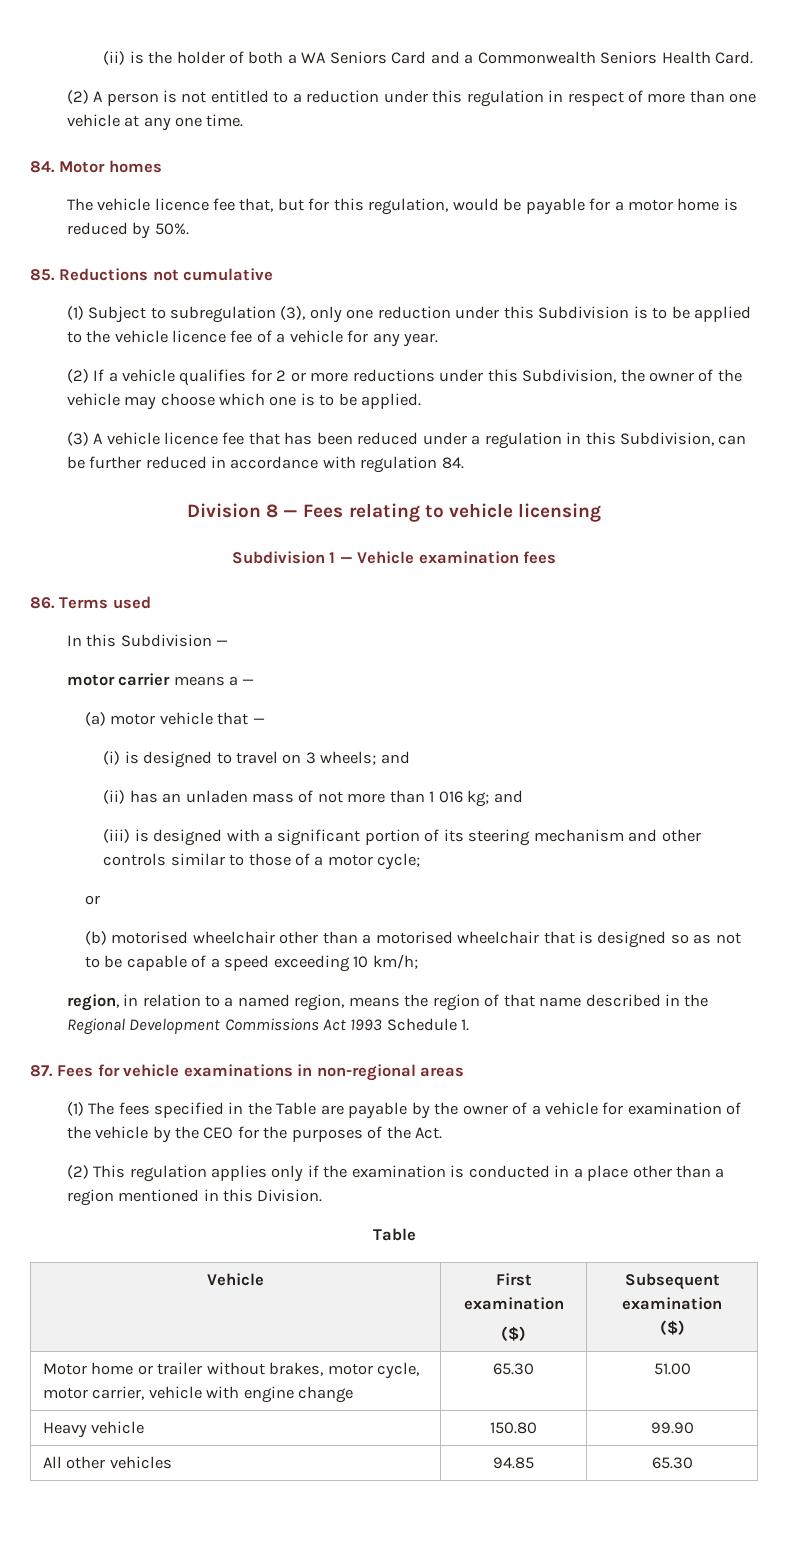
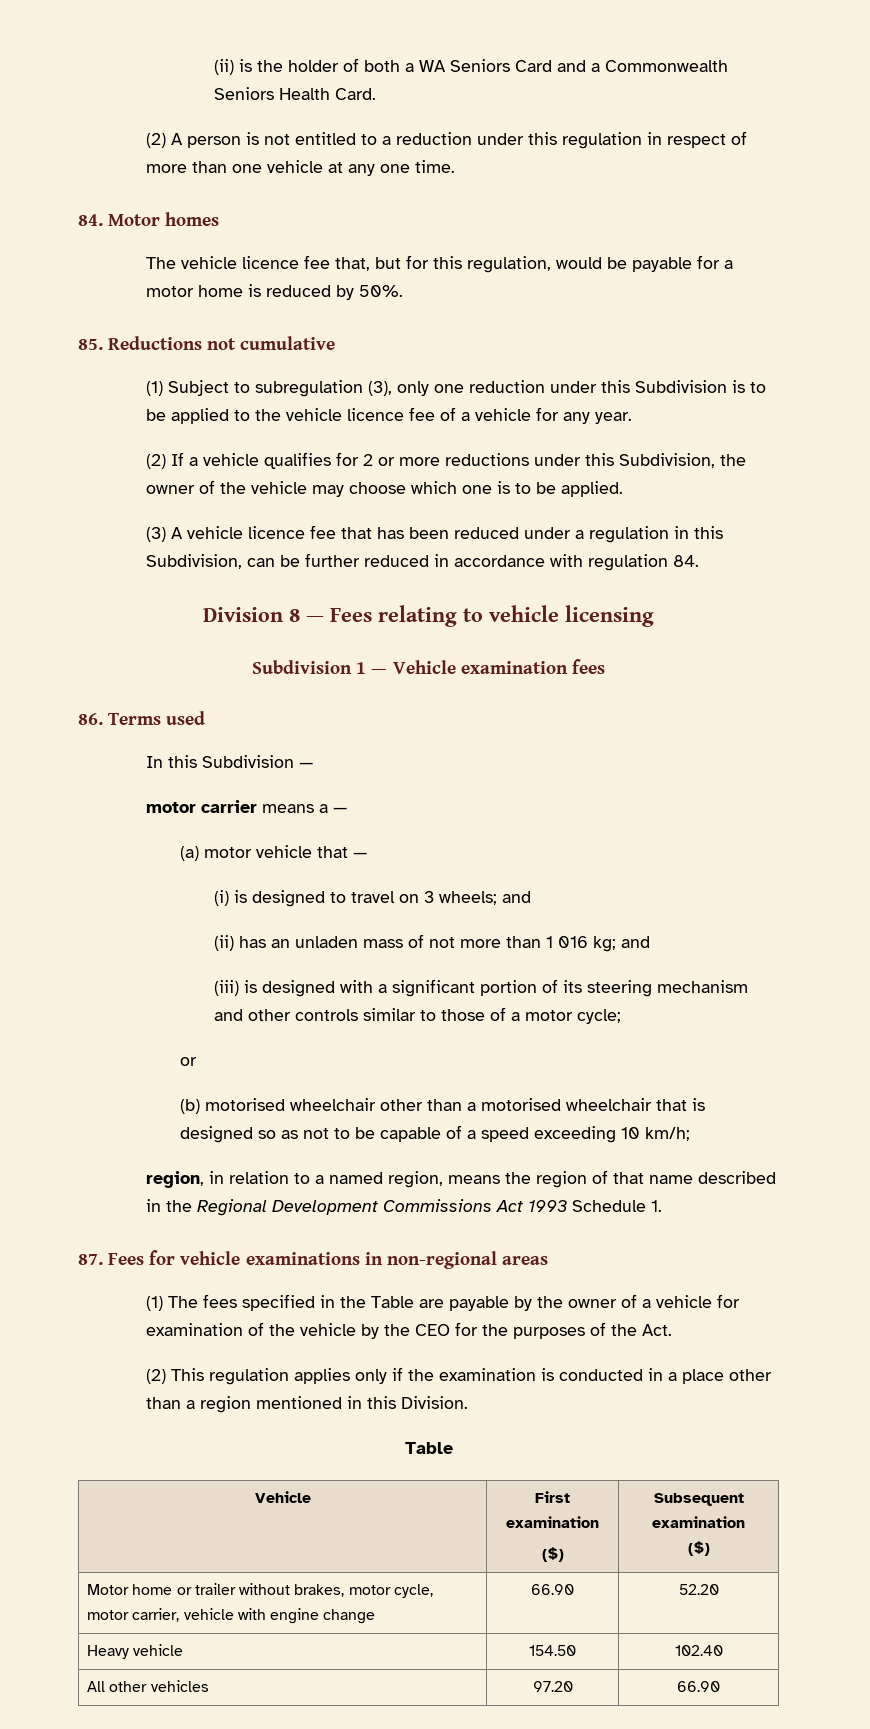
[493,1363,534,1375] [653,1363,691,1375] 65.30 | 51.00 -> [531,1584,574,1595] [678,1584,719,1595] 66.90 | 52.20
[490,1422,537,1434] [650,1422,694,1434] 150.80 | 99.90 -> [529,1645,576,1656] [674,1645,723,1656] 154.50 | 102.40
[493,1457,534,1469] [651,1457,693,1469] 94.85 | 65.30 -> [532,1681,573,1692] [677,1681,720,1692] 97.20 | 66.90

